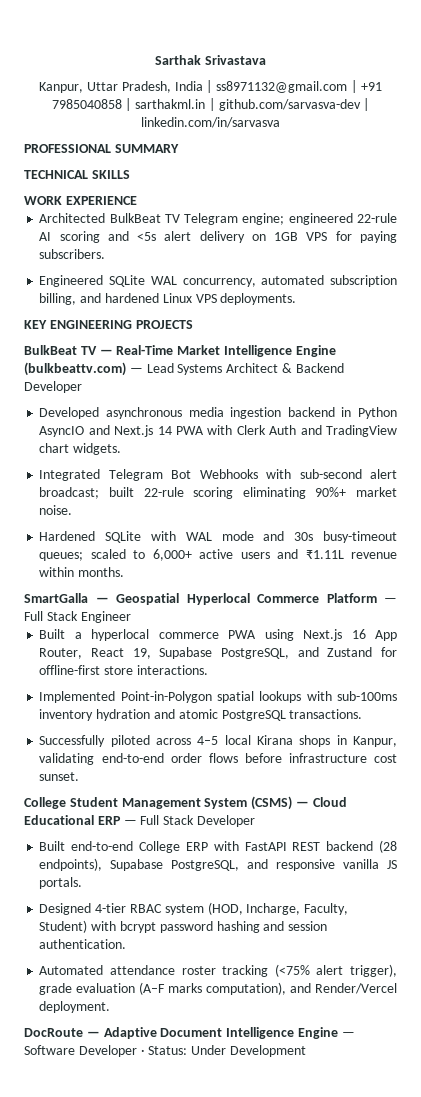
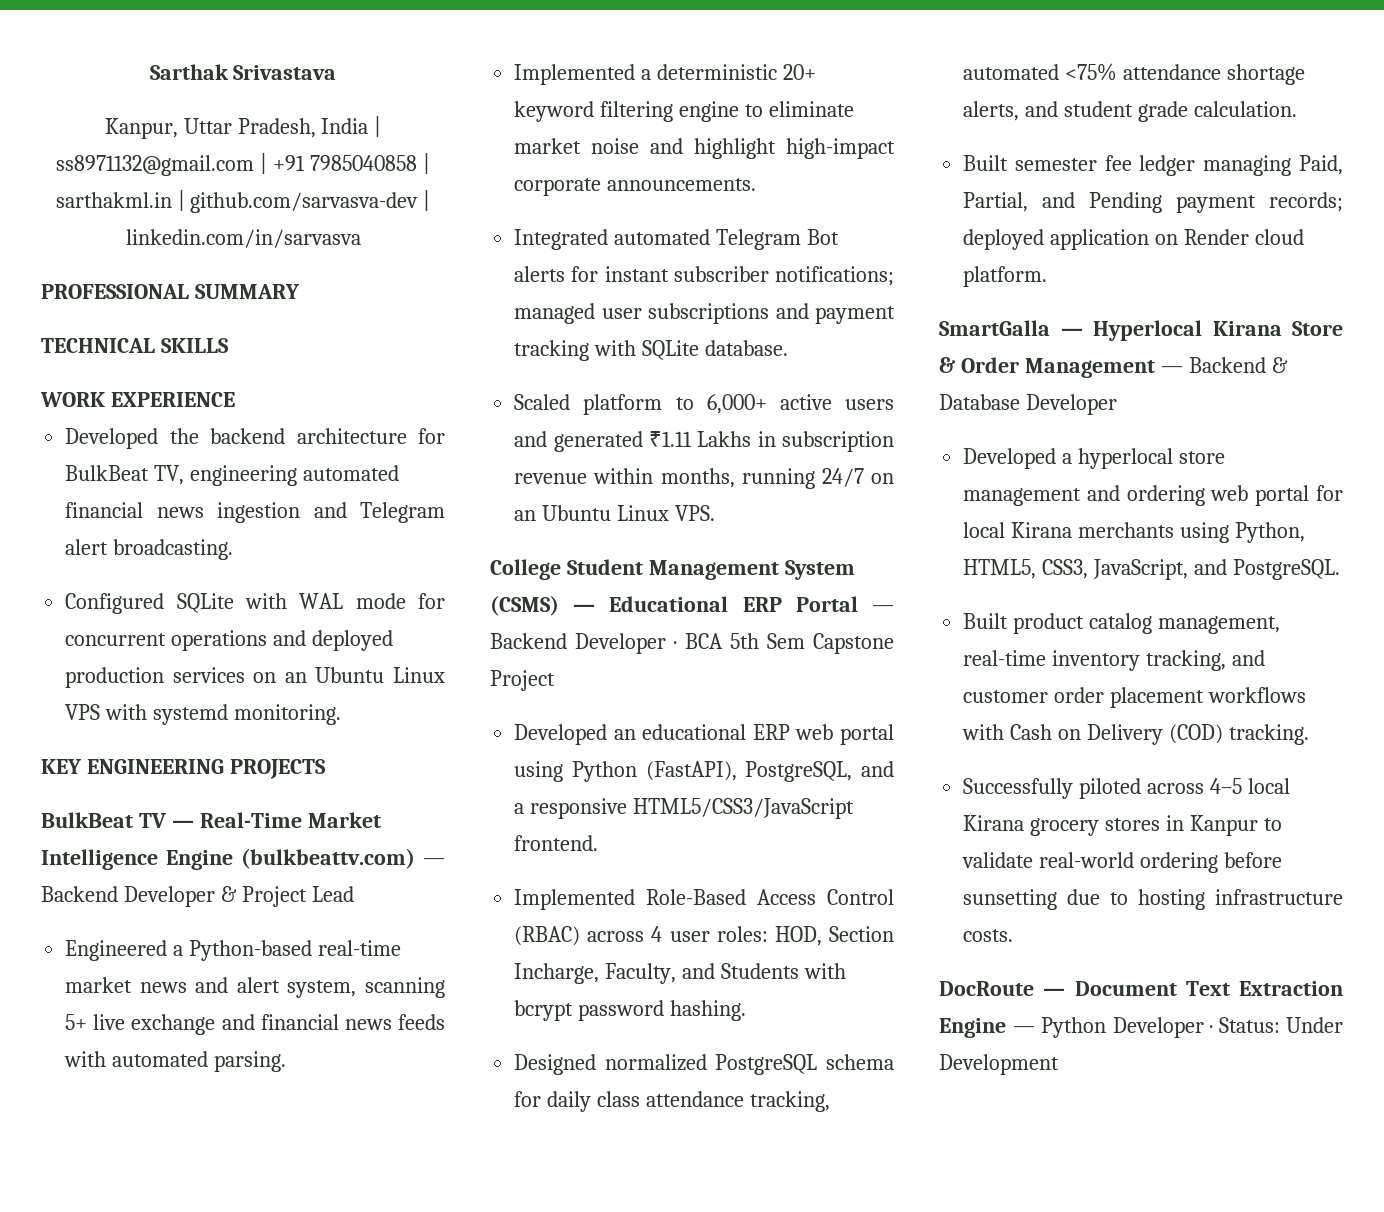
[39,213,397,225] [39,231,397,243] [39,249,106,259] [39,275,398,287] [39,293,297,305] Architected BulkBeat TV Telegram engine; engineered 22-rule AI scoring and <5s alert delivery on 1GB VPS for paying subscribers. // Engineered SQLite WAL concurrency, automated subscription billing, and hardened Linux VPS deployments. -> [65,428,446,449] [65,465,400,486] [65,502,445,523] [65,539,234,560] [65,593,446,614] [65,630,394,651] [65,667,445,688] [65,704,342,725] Developed the backend architecture for BulkBeat TV, engineering automated financial news ingestion and Telegram alert broadcasting. // Configured SQLite with WAL mode for concurrent operations and deployed production services on an Ubuntu Linux VPS with systemd monitoring.
[146,363,344,375] [24,381,82,393] [39,407,398,419] [39,425,397,437] [39,443,122,455] Lead Systems Architect & Backend Developer // Developed asynchronous media ingestion backend in Python AsyncIO and Next.js 14 PWA with Clerk Auth and TradingView chart widgets. -> [41,886,354,907] [65,940,402,961] [65,977,445,998] [65,1014,445,1035] [64,1051,287,1072] [514,64,817,85] [514,101,854,122] [514,138,895,159] [514,178,757,196] Backend Developer & Project Lead // Engineered a Python-based real-time market news and alert system, scanning 5+ live exchange and financial news feeds with automated parsing. // Implemented a deterministic 20+ keyword filtering engine to eliminate market noise and highlight high-impact corporate announcements.
(101, 475) none -> [614,229,711,245] automated
[199,469,397,479] [39,487,398,499] [39,505,73,515] [39,531,398,543] [39,549,126,561] Webhooks with sub-second alert broadcast; built 22-rule scoring eliminating 90%+ market noise. // Hardened SQLite with WAL mode and 30s busy-timeout queues; scaled -> [514,266,894,286] [514,303,895,324] [514,340,789,361] [514,394,663,415] alerts for instant subscriber notifications; managed user subscriptions and payment tracking with SQLite database. // Scaled platform
[305,550,397,559] [39,567,125,577] [24,593,397,605] [24,611,131,623] [39,629,397,641] [39,647,397,659] [39,665,208,675] [39,691,398,703] [39,709,363,721] ₹1.11L revenue within months. // SmartGalla — Geospatial Hyperlocal Commerce Platform — Full Stack Engineer // Built a hyperlocal commerce PWA using Next.js 16 App Router, React 19, Supabase PostgreSQL, and Zustand for offline-first store interactions. // Implemented Point-in-Polygon spatial lookups with sub-100ms inventory hydration and atomic PostgreSQL transactions. -> [553,431,894,452] [514,468,894,489] [514,505,716,521] [490,559,855,580] [490,595,894,616] [490,633,894,654] [490,670,555,691] [514,724,894,745] [514,761,894,782] [514,798,855,819] [514,835,599,851] [514,889,894,910] [514,926,894,946] [514,963,846,984] [514,1000,747,1021] [514,1054,894,1075] [514,1091,830,1112] [963,63,1306,85] [963,101,1297,122] [963,155,1343,176] [963,192,1343,213] [963,229,1304,250] [963,266,1048,287] [939,320,1343,341] [939,357,1288,378] [939,394,1117,415] [963,448,1226,469] [963,485,1343,506] [963,522,1305,543] [963,559,1340,580] [963,613,1281,634] [963,650,1266,671] [963,687,1307,708] [962,724,1309,745] generated ₹1.11 Lakhs in subscription revenue within months, running 24/7 on an Ubuntu Linux VPS. // College Student Management System (CSMS) — Educational ERP Portal — Backend Developer · BCA 5th Sem Capstone Project // Developed an educational ERP web portal using Python (FastAPI), PostgreSQL, and a responsive HTML5/CSS3/JavaScript frontend. // Implemented Role-Based Access Control (RBAC) across 4 user roles: HOD, Section Incharge, Faculty, and Students with bcrypt password hashing. // Designed normalized PostgreSQL schema for daily class attendance tracking, automated <75% attendance shortage alerts, and student grade calculation. // Built semester fee ledger managing Paid, Partial, and Pending payment records; deployed application on Render cloud platform. // SmartGalla — Hyperlocal Kirana Store & Order Management — Backend & Database Developer // Developed a hyperlocal store management and ordering web portal for local Kirana merchants using Python, HTML5, CSS3, JavaScript, and PostgreSQL. // Built product catalog management, real-time inventory tracking, and customer order placement workflows with Cash on Delivery (COD) tracking.
[299,735,397,747] [39,753,397,765] [39,772,80,781] [24,796,347,810] [24,815,255,827] [39,840,397,853] [39,858,397,871] [39,877,83,889] [39,902,349,915] [39,920,328,933] [39,939,127,949] [39,964,397,977] [39,982,397,995] [39,1001,111,1013] shops in Kanpur, validating end-to-end order flows before infrastructure cost sunset. // College Student Management System (CSMS) — Cloud Educational ERP — Full Stack Developer // Built end-to-end College ERP with FastAPI REST backend (28 endpoints), Supabase PostgreSQL, and responsive vanilla JS portals. // Designed 4-tier RBAC system (HOD, Incharge, Faculty, Student) with bcrypt password hashing and session authentication. // Automated attendance roster tracking (<75% alert trigger), grade evaluation (A–F marks computation), and Render/Vercel deployment. -> [1030,815,1282,836] [962,852,1283,873] [963,889,1343,910] [963,929,1014,942] grocery stores in Kanpur to validate real-world ordering before sunsetting due to hosting infrastructure costs.
[103,1027,295,1039] Adaptive Document Intelligence -> [1074,981,1343,996] Document Text Extraction
[24,1045,75,1055] Software -> [1041,1017,1106,1038] Python

